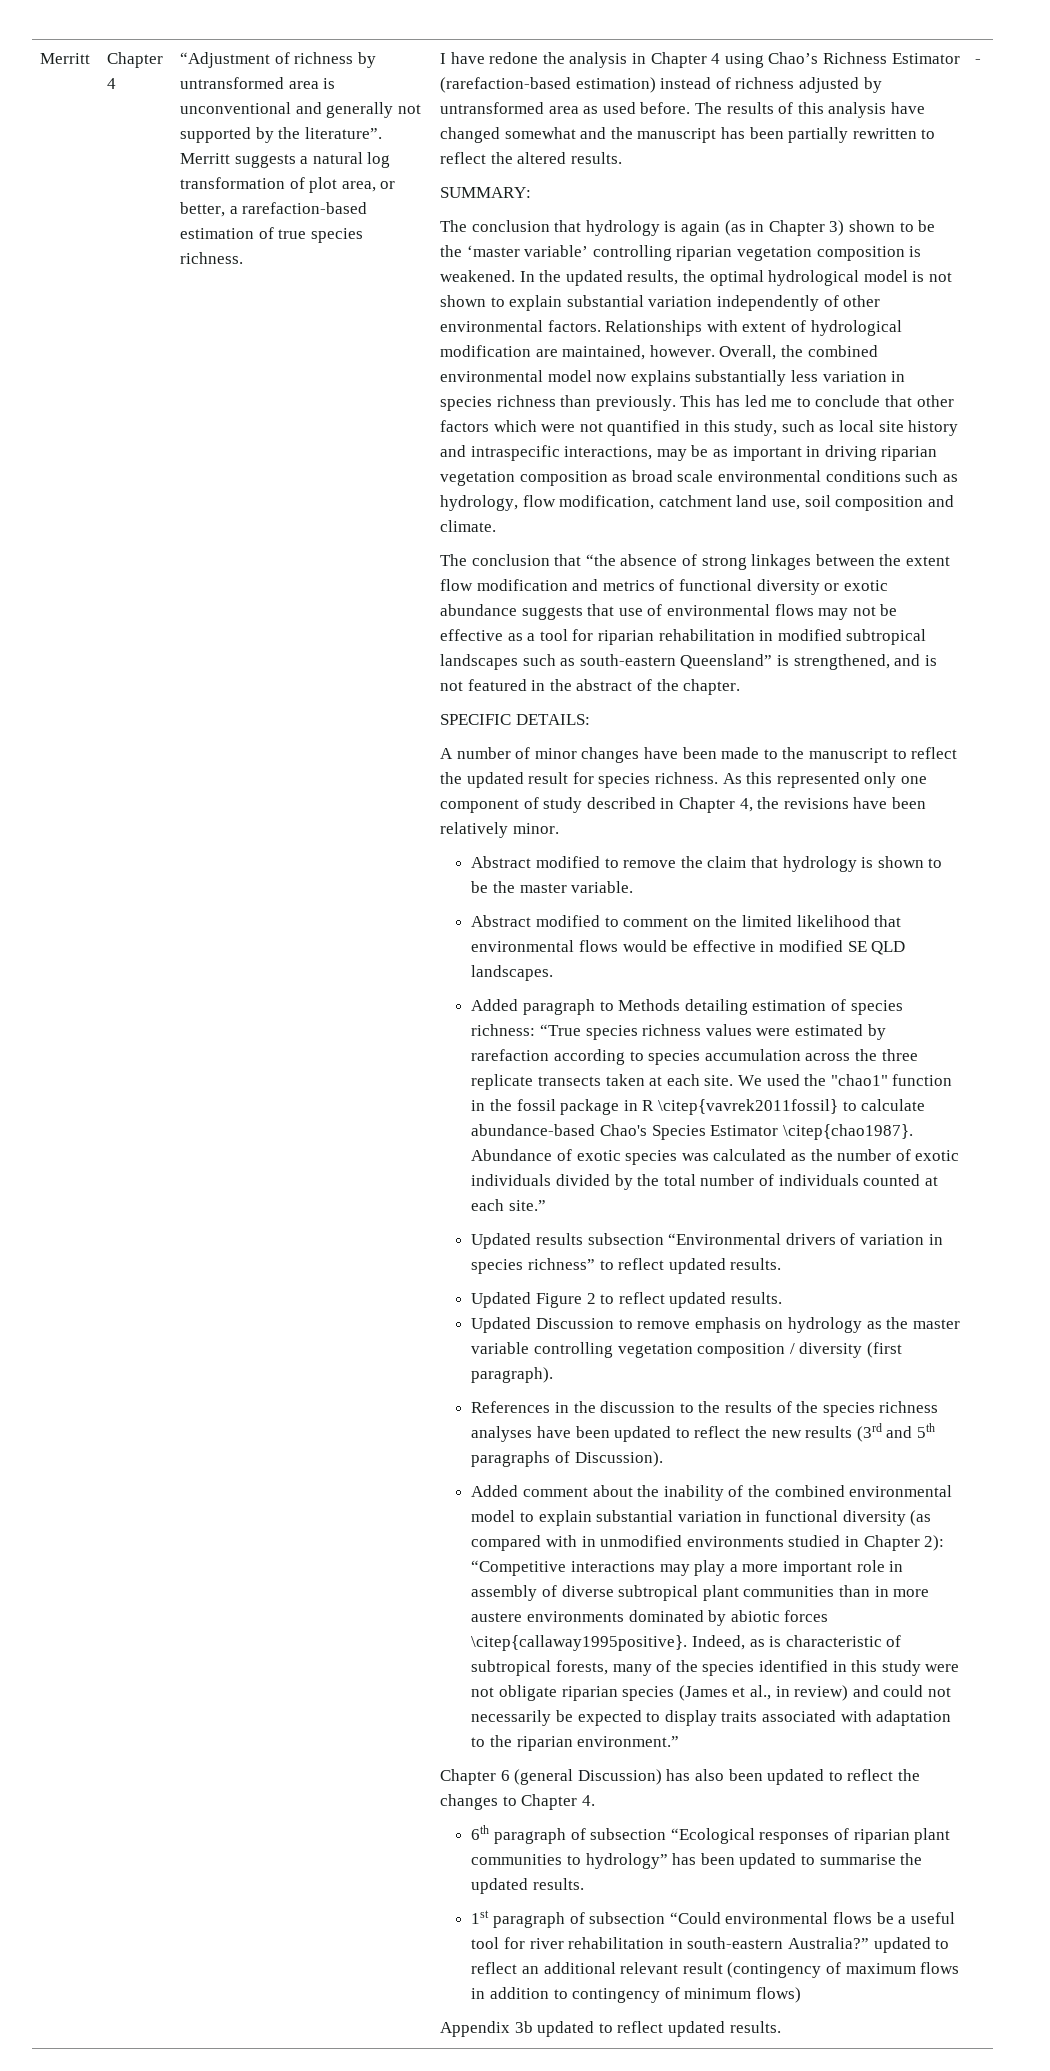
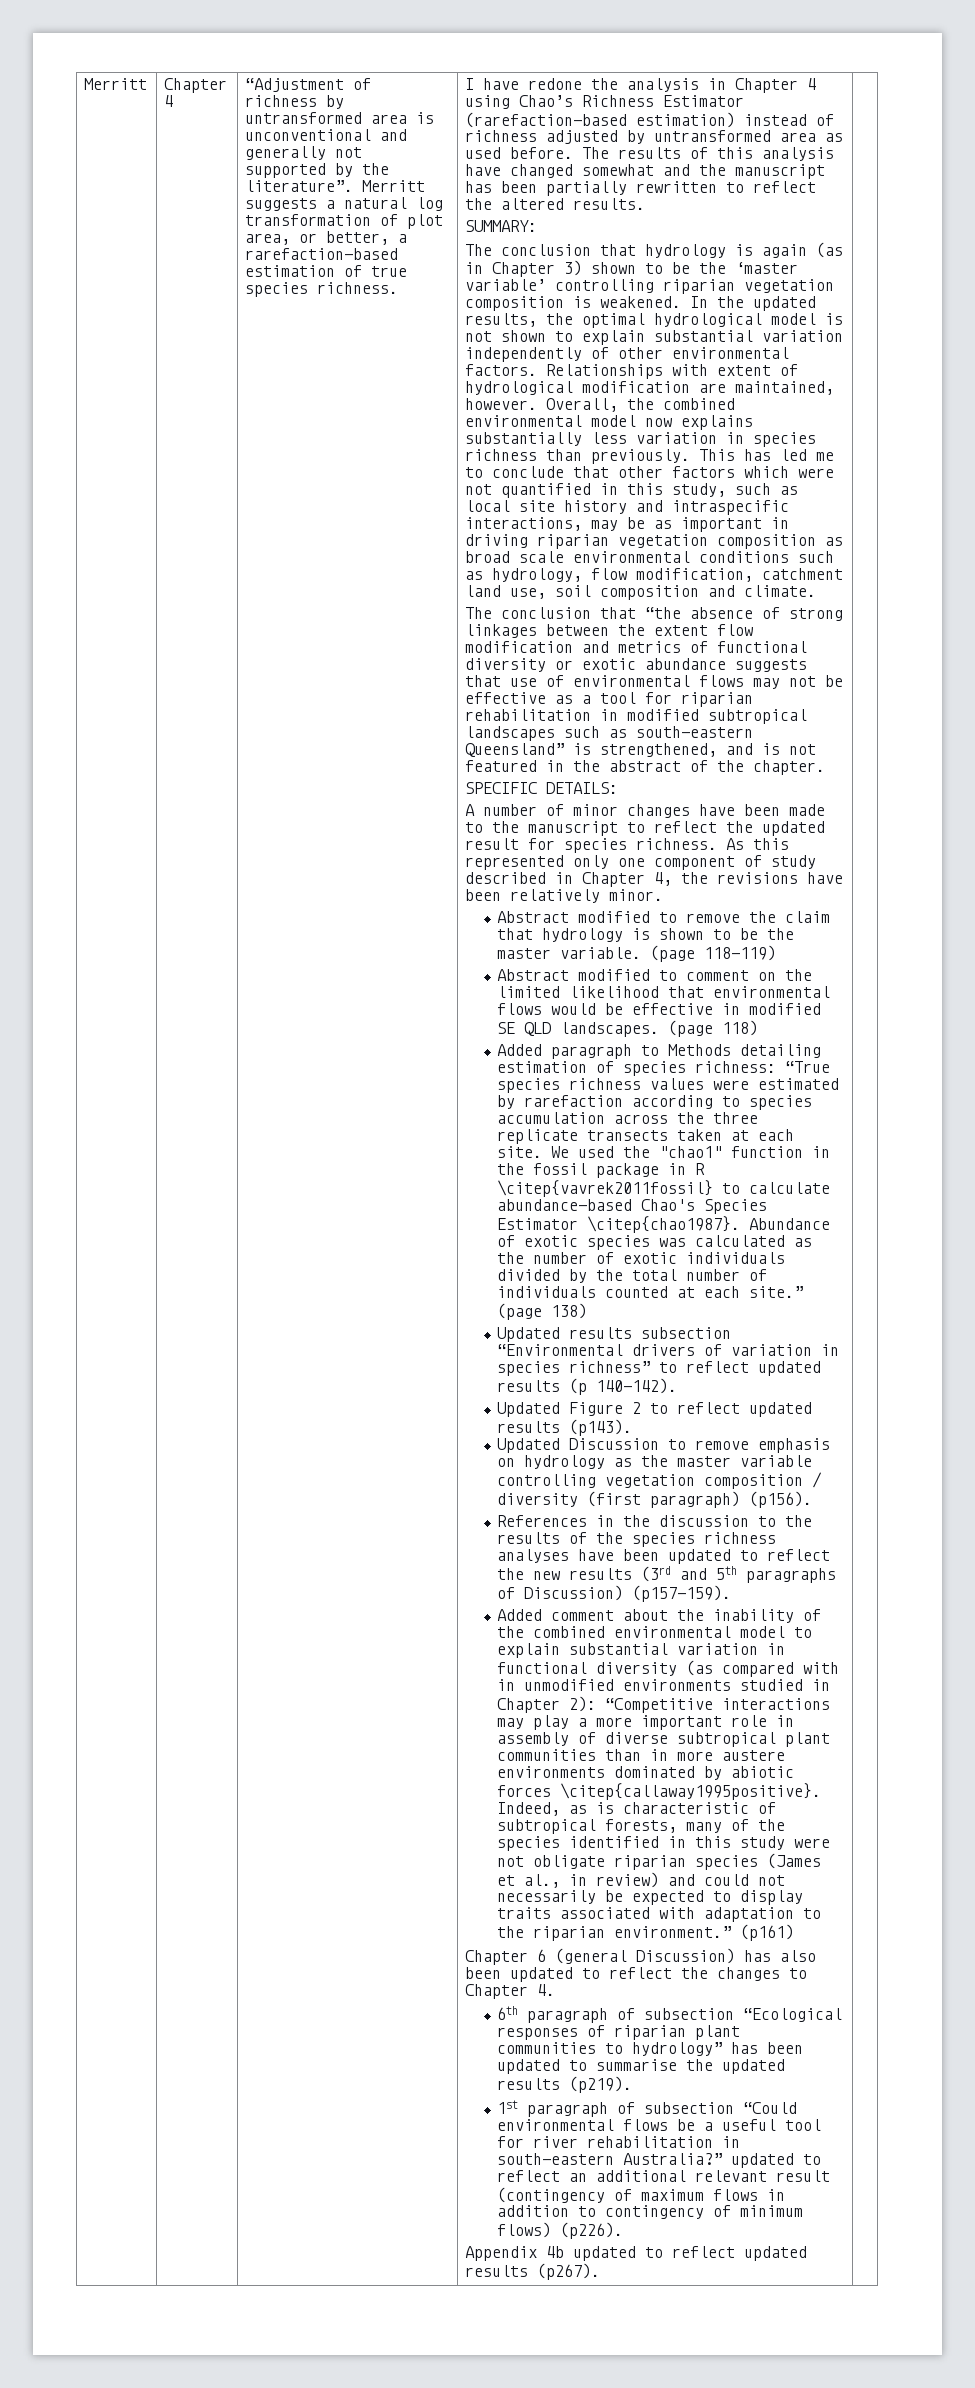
(634, 887) none -> [649,945,776,962] (page 118-119)
(554, 973) none -> [667,1020,758,1037] (page 118)
(547, 1205) none -> [496,1303,587,1320] (page 138)
[730,1258,782,1270] results. -> [496,1378,677,1395] results (p 140-142).
[731,1292,783,1304] results. -> [496,1419,632,1436] results (p143).
[471,1367,554,1383] paragraph). -> [649,1491,812,1508] paragraph) (p156).
[574,1451,663,1467] Discussion). -> [523,1585,731,1602] Discussion) (p157-159).
(680, 1741) none -> [739,1924,794,1941] (p161)
[533,1878,585,1890] results. -> [496,2076,632,2093] results (p219).
(802, 1995) none -> [559,2222,623,2239] (p226).
[514,2021,533,2033] 3b -> [546,2246,565,2258] 4b
[729,2021,781,2033] [975,59,982,64] results. | - -> [465,2263,601,2280] results (p267). |

